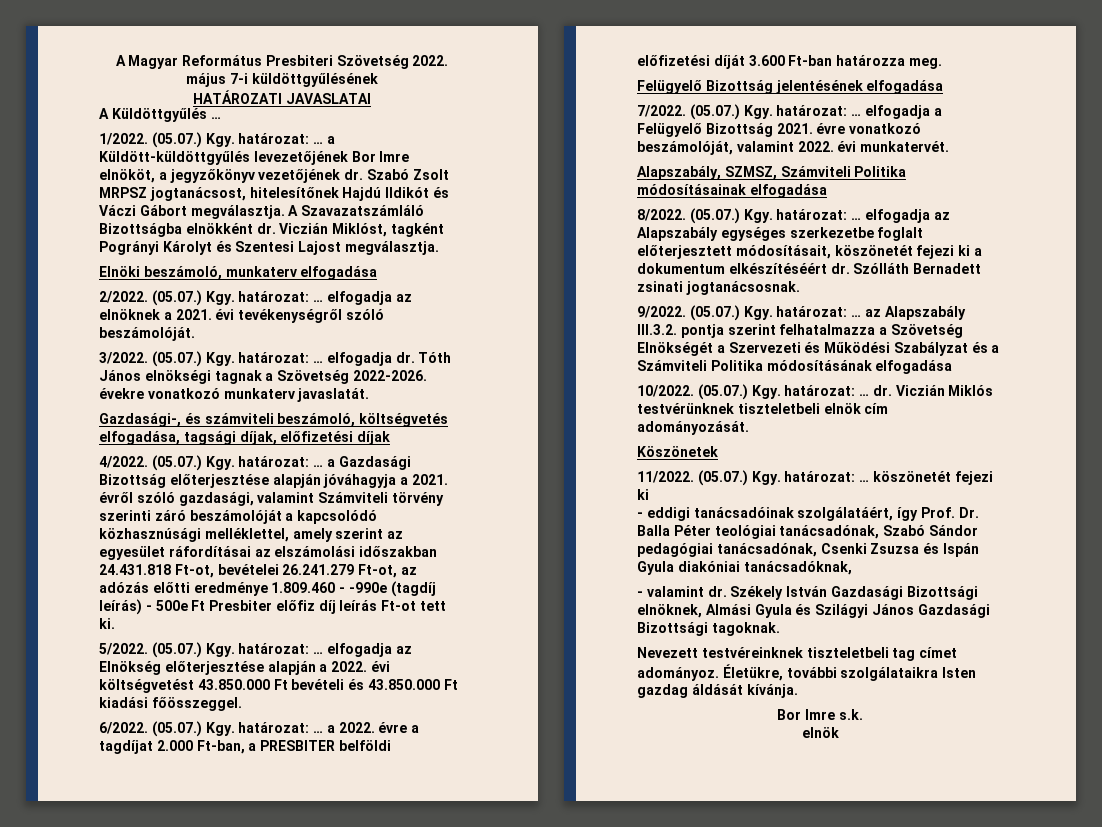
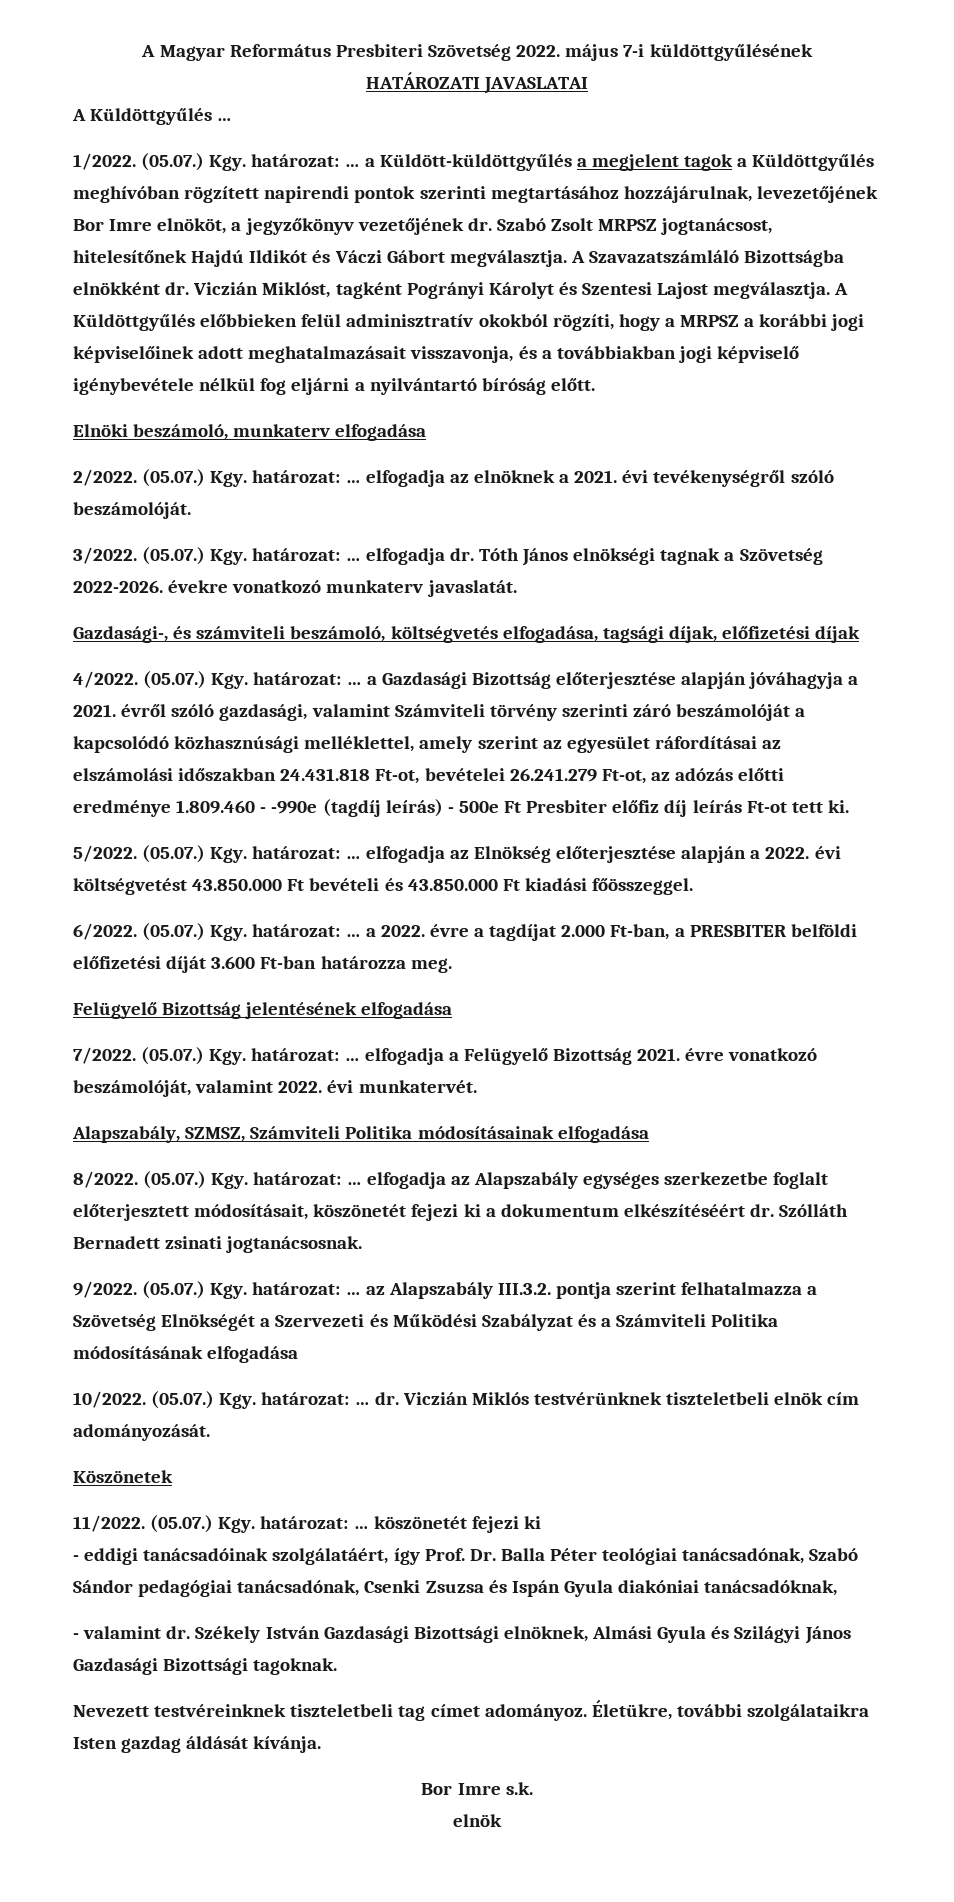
(250, 158) none -> [576,154,875,171] [73,186,752,203] a megjelent tagok a Küldöttgyűlés meghívóban rögzített napirendi pontok szerinti megtartásához hozzájárulnak,
(439, 248) none -> [834,283,849,295] [73,314,865,331] [73,346,800,363] [73,378,595,395] A Küldöttgyűlés előbbieken felül adminisztratív okokból rögzíti, hogy a MRPSZ a korábbi jogi képviselőinek adott meghatalmazásait visszavonja, és a továbbiakban jogi képviselő igénybevétele nélkül fog eljárni a nyilvántartó bíróság előtt.

